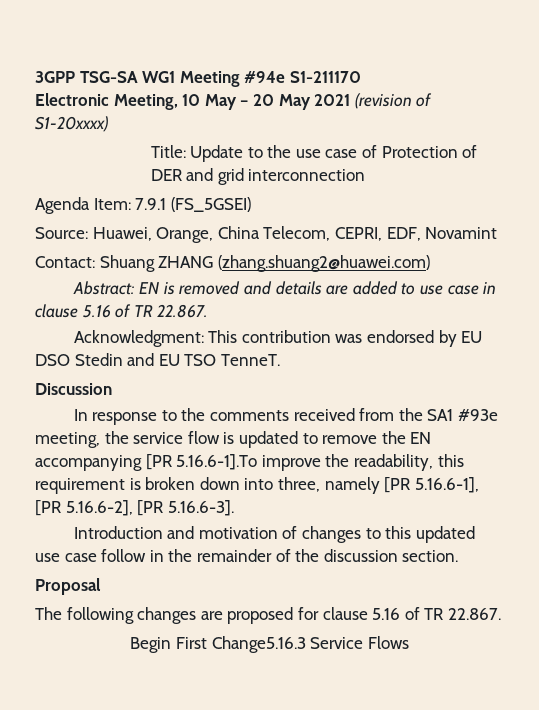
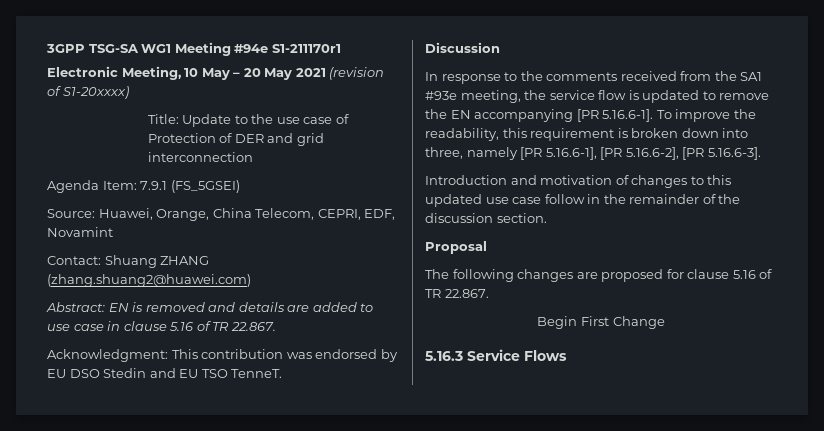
[289,71,361,83] S1-211170 -> [271,44,341,53] S1-211170r1
[176,454,258,470] 5.16.6-1].To -> [602,109,672,122] 5.16.6-1]. To
[211,636,306,653] Change5.16.3 -> [612,316,665,329] [425,351,463,361] Change // 5.16.3

